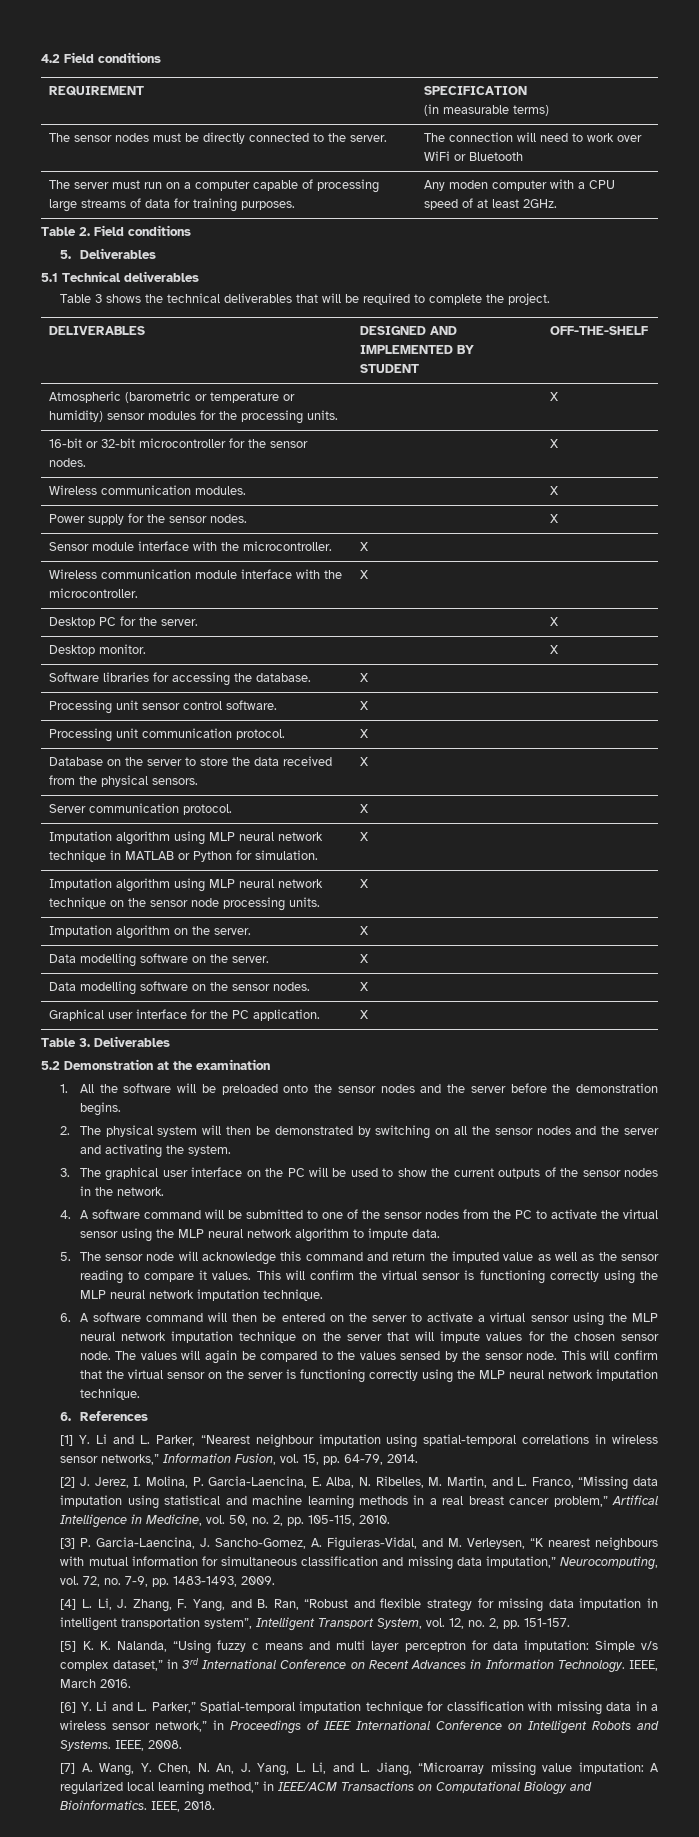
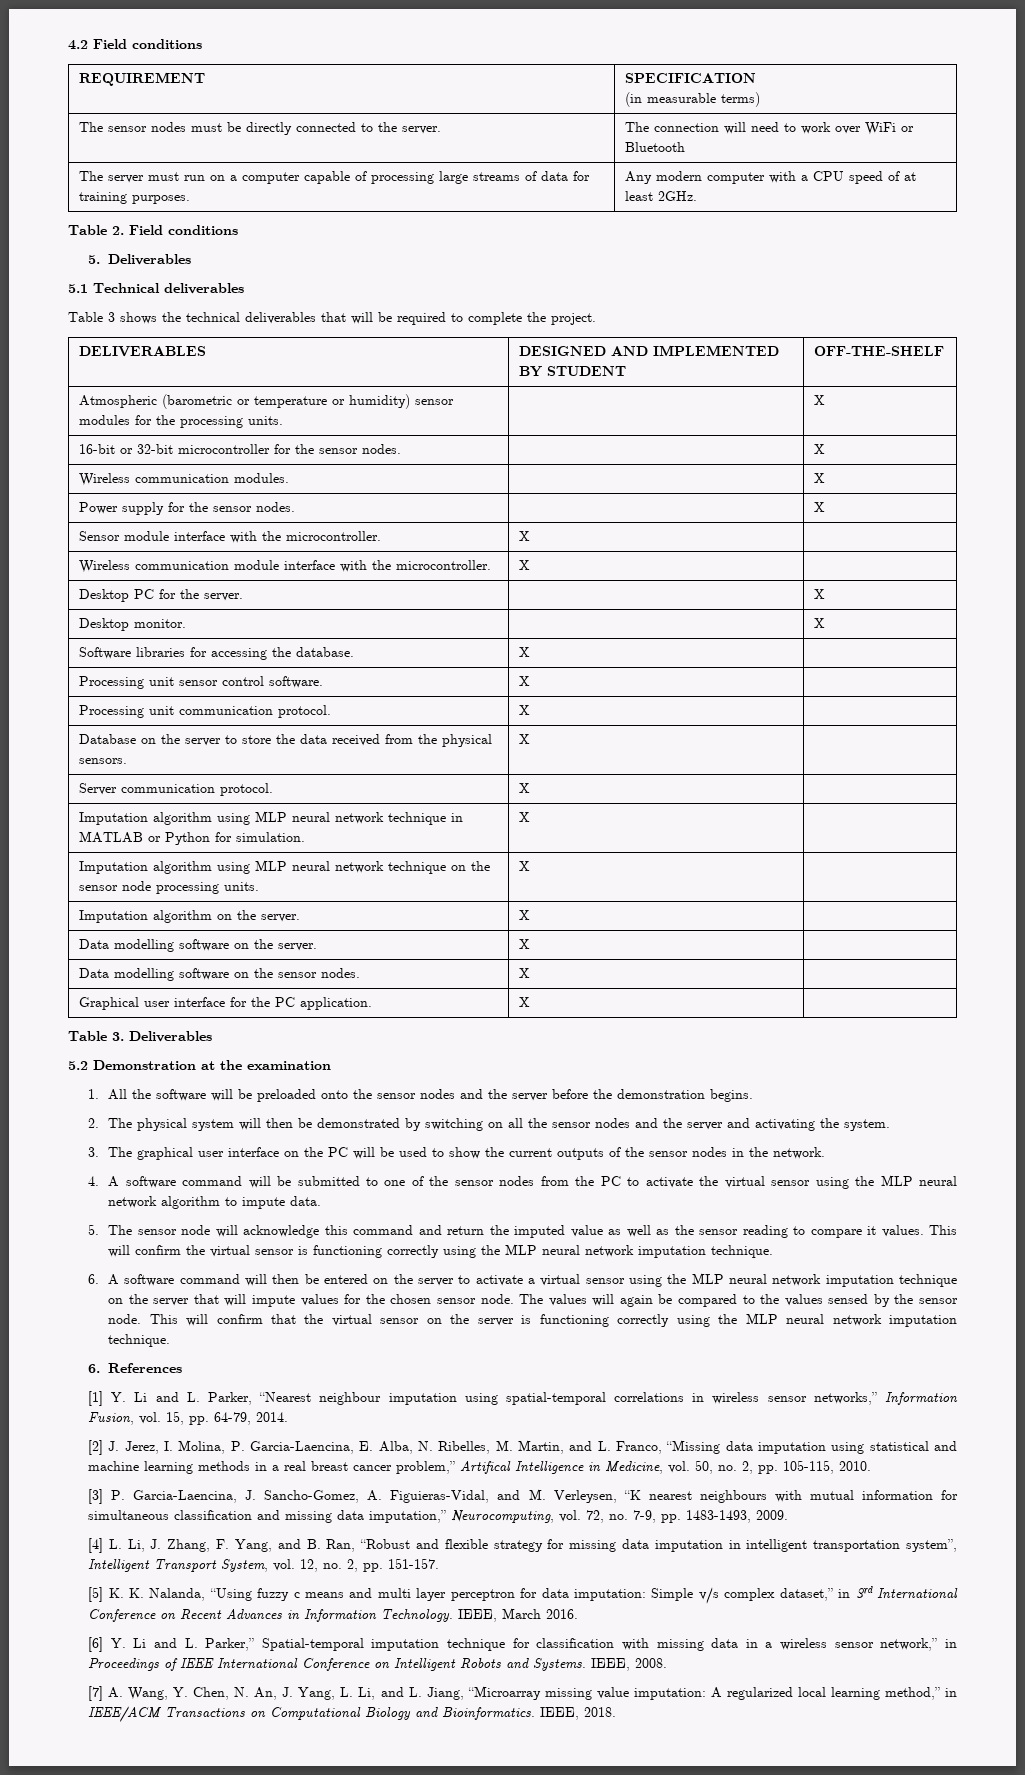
[448,180,488,189] moden -> [655,171,702,181] modern

